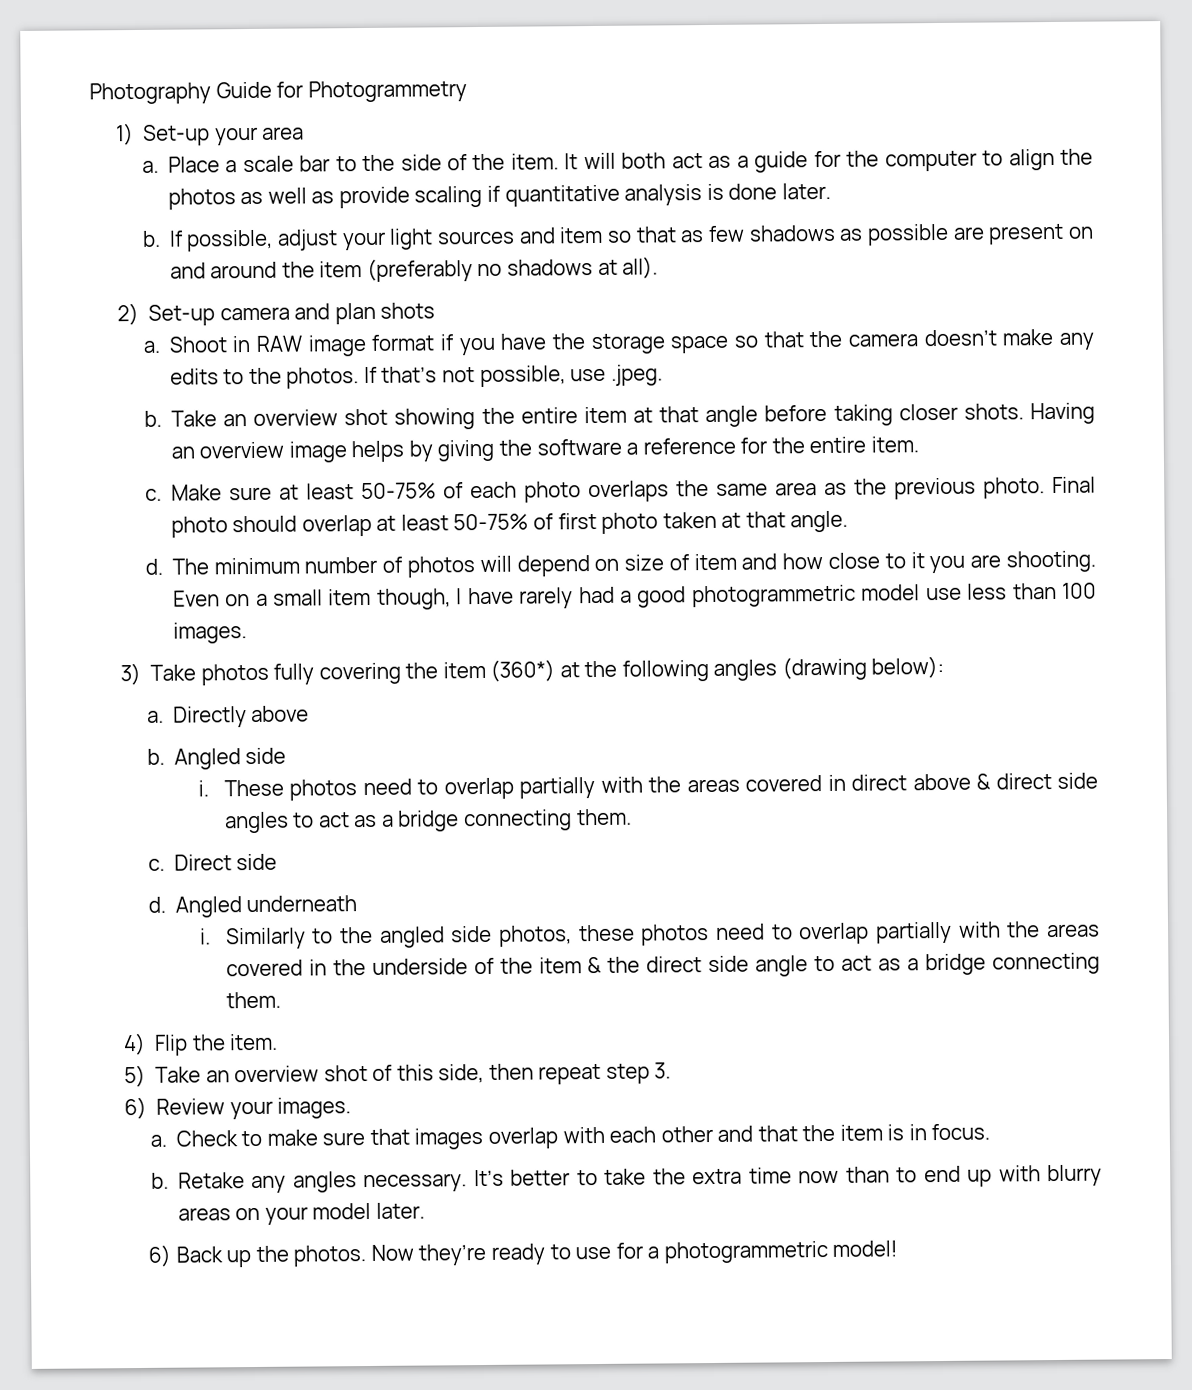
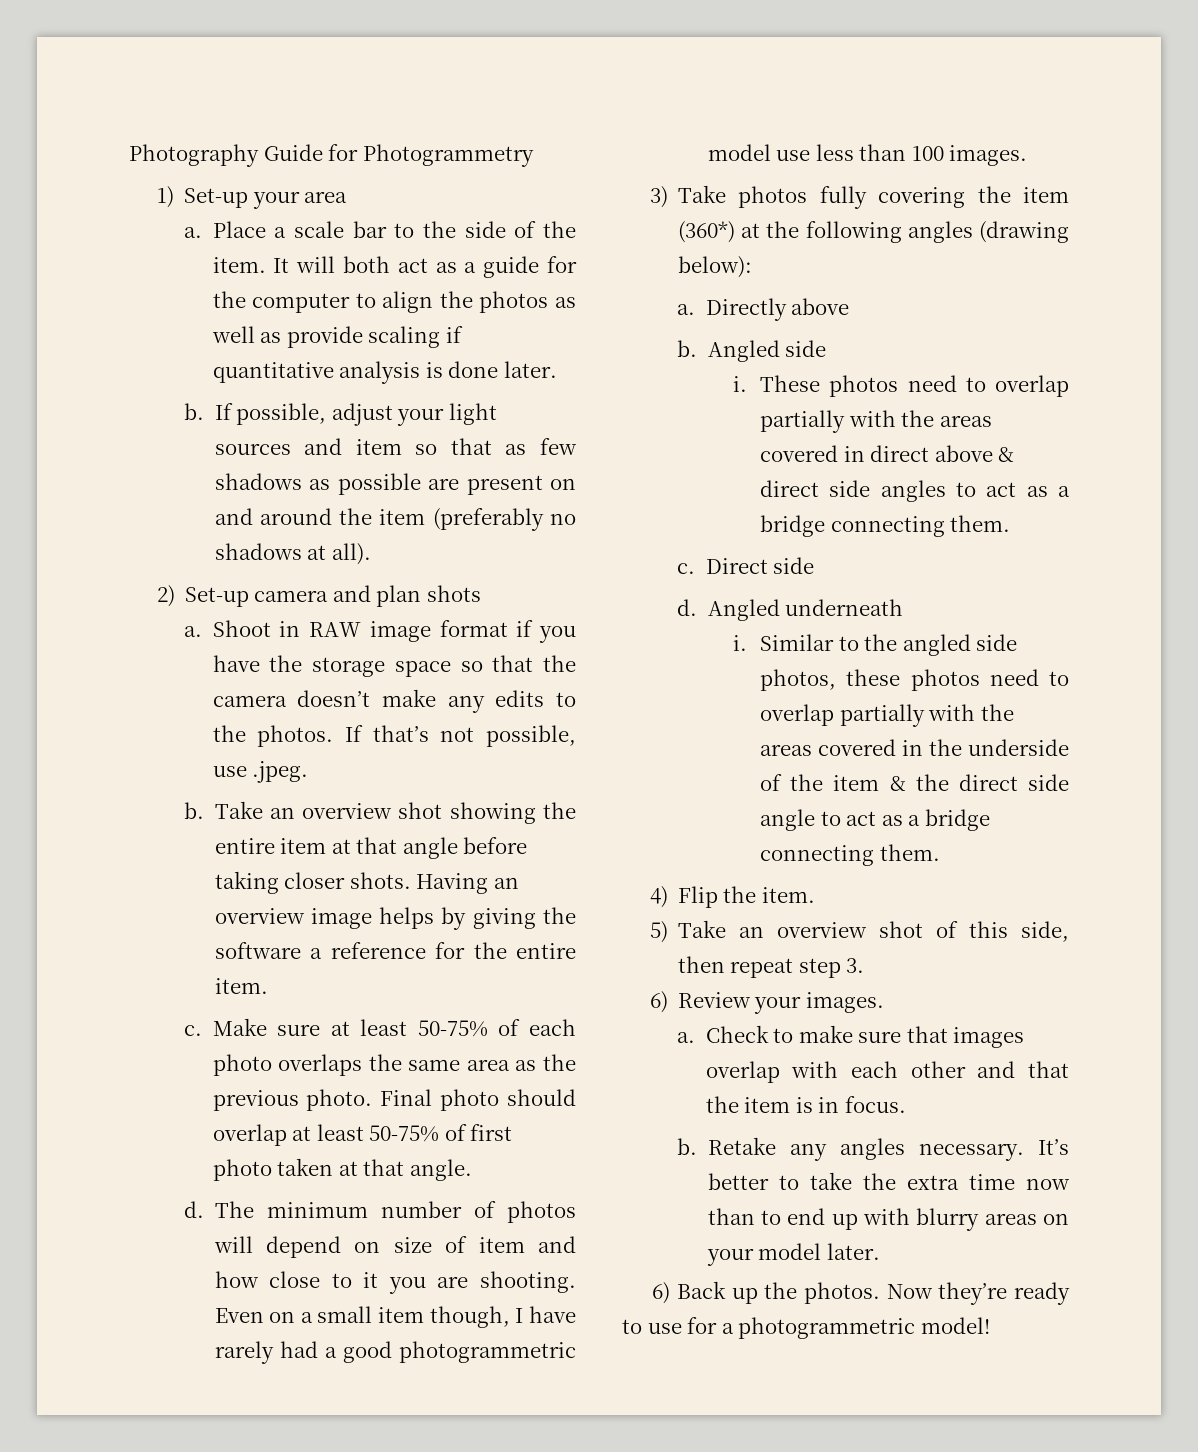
[225,927,306,950] Similarly -> [760,634,835,651] Similar

